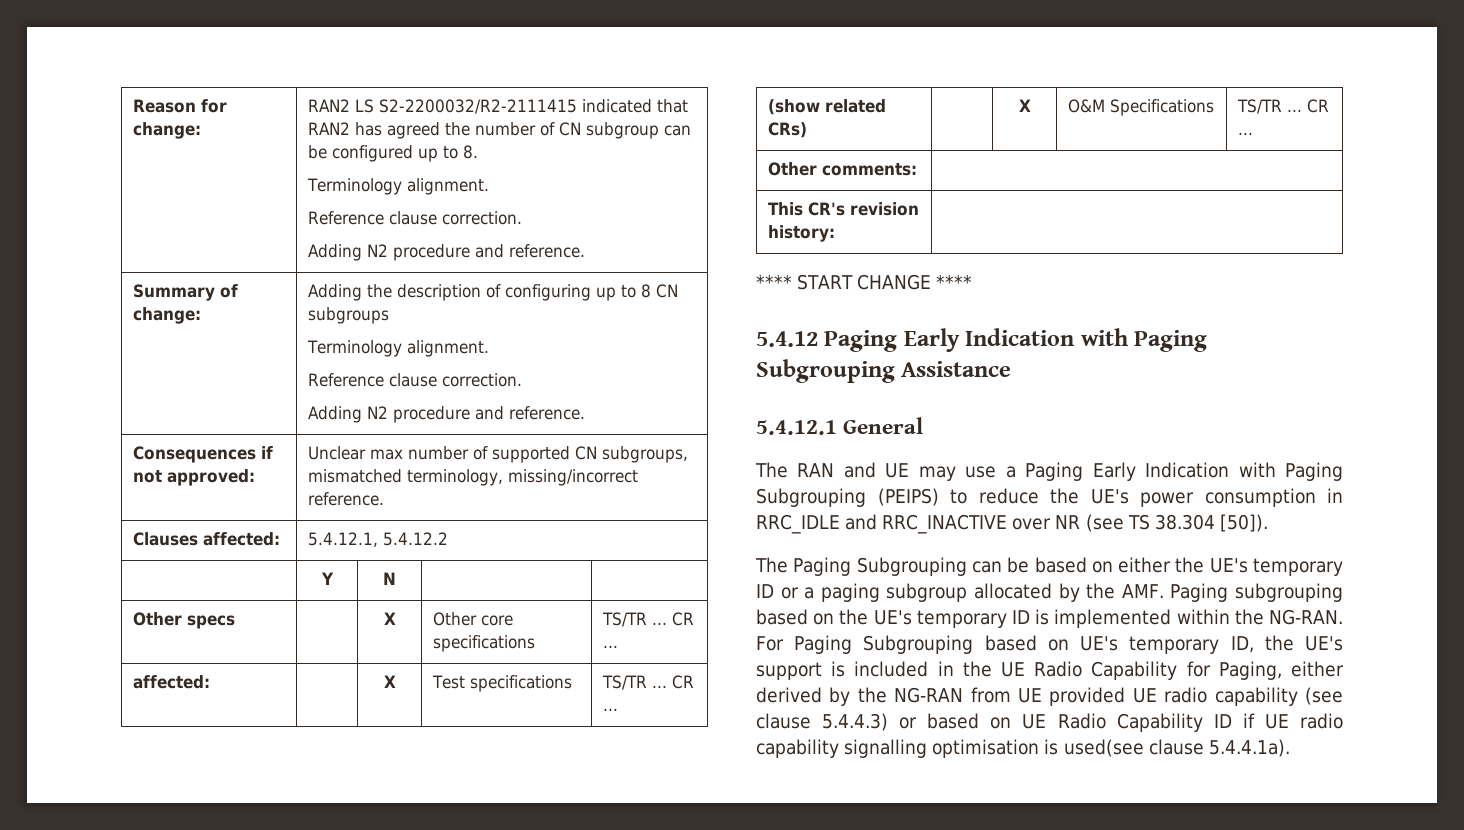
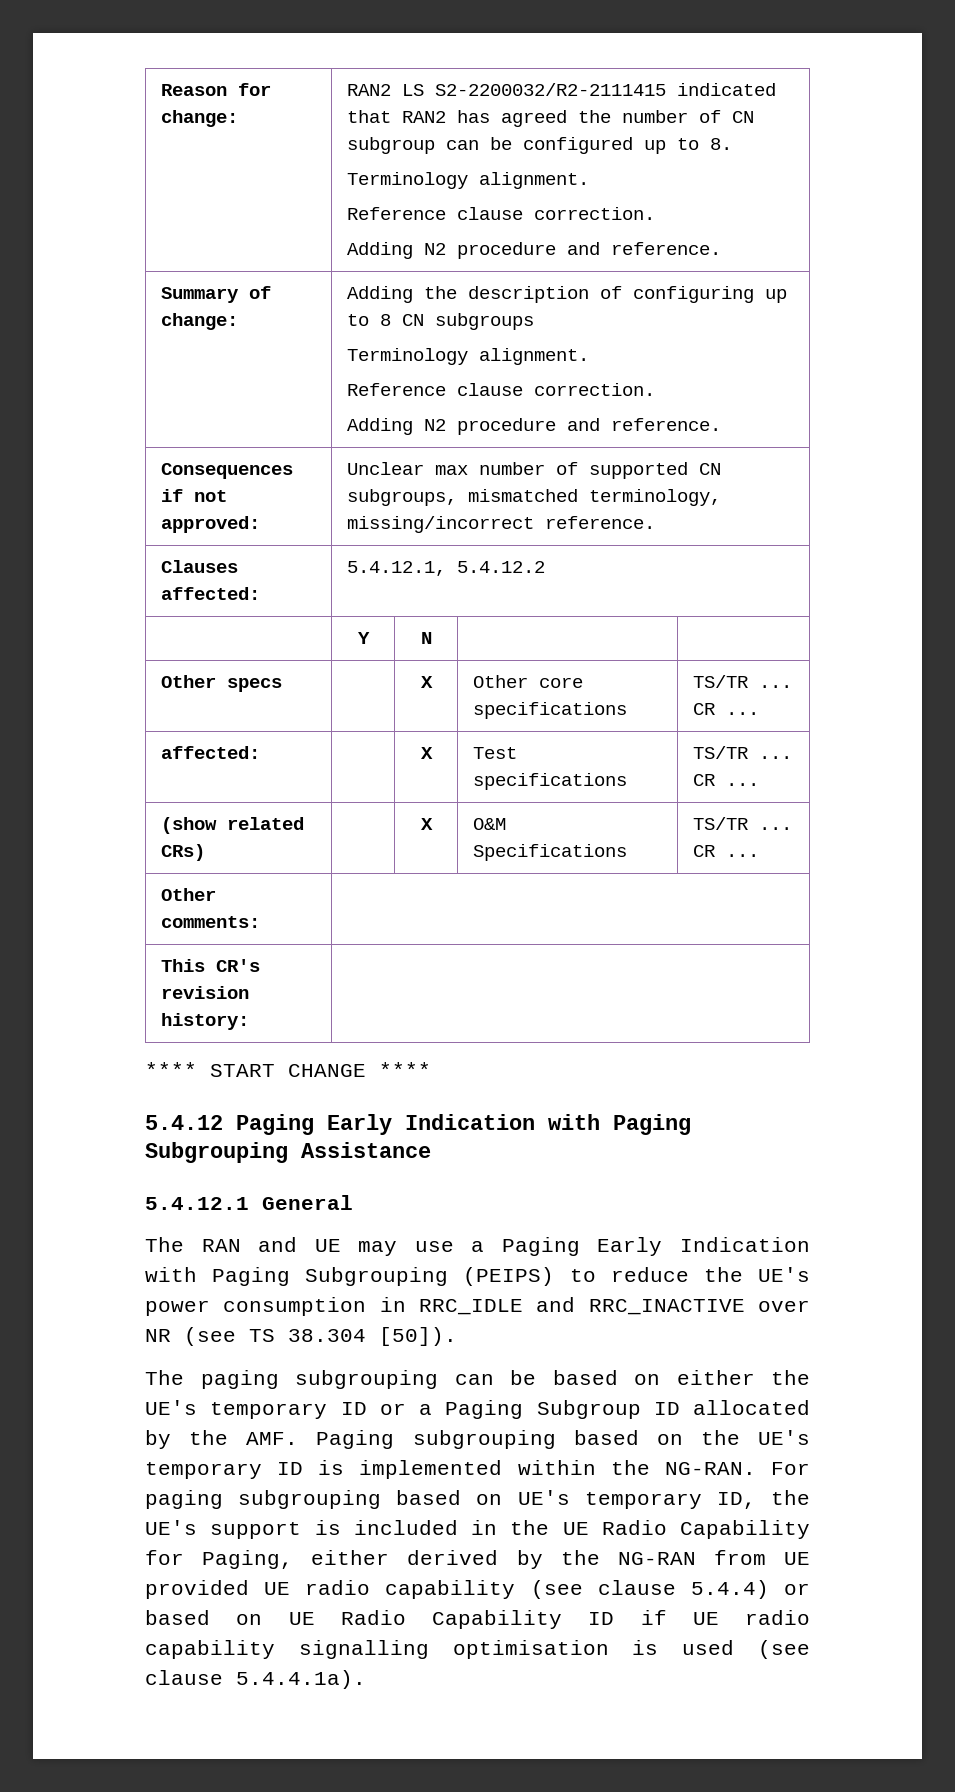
[793,557,967,576] Paging Subgrouping -> [200,1370,438,1389] paging subgrouping
[820,583,968,602] paging subgroup -> [445,1400,680,1419] Paging Subgroup ID
[794,635,974,654] Paging Subgrouping -> [145,1490,382,1509] paging subgrouping
[822,713,889,731] 5.4.4.3) -> [690,1580,769,1599] 5.4.4)
[1063,739,1144,757] used(see -> [682,1640,810,1659] used (see

